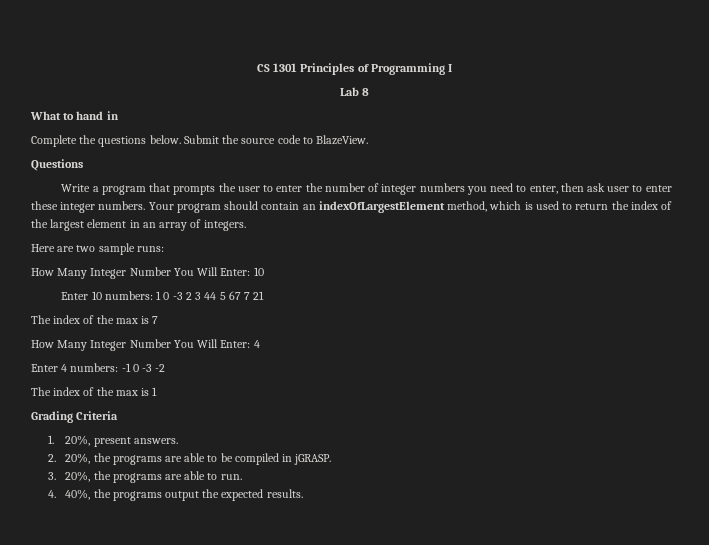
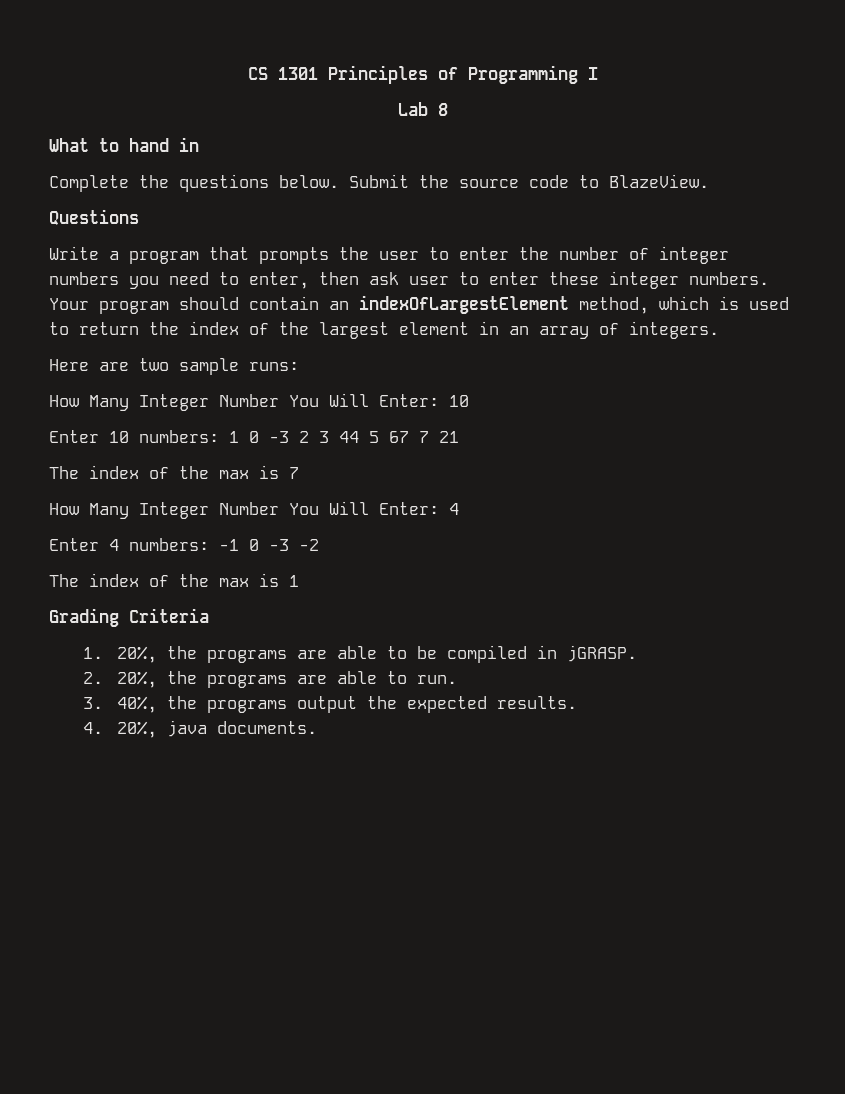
[93,437,178,447] [48,453,91,464] present answers. // 2. 20%, -> (157, 654) none
[48,472,57,480] 3. -> [82,672,103,684] 2.
[48,490,57,498] 4. -> [82,697,103,709] 3.
(303, 493) none -> [82,720,317,738] // 4. 20%, java documents.

